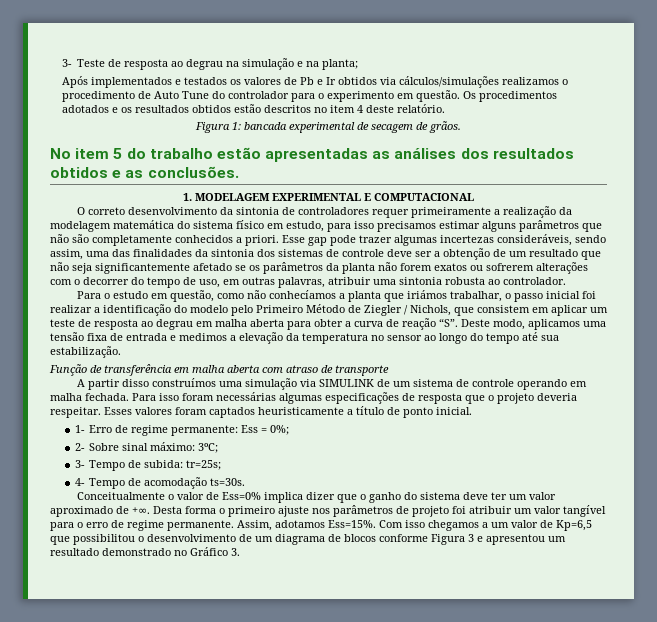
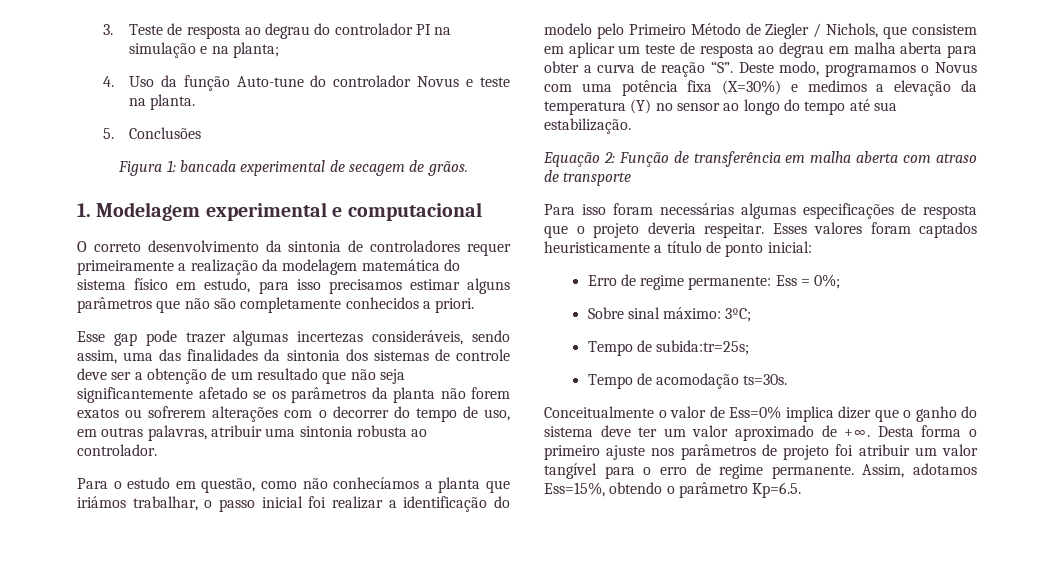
[62,59,73,67] 3- -> [102,24,113,35] 3.
(223, 64) none -> [314,23,432,35] do controlador PI
[62,76,569,88] [62,90,558,102] [62,104,446,113] Após implementados e testados os valores de Pb e Ir obtidos via cálculos/simulações realizamos o procedimento de Auto Tune do controlador para o experimento em questão. Os procedimentos adotados e os resultados obtidos estão descritos no item 4 deste relatório. -> [102,75,511,91] [128,94,196,110] [102,127,201,139] 4. Uso da função Auto-tune do controlador Novus e teste na planta. // 5. Conclusões
[50,147,574,162] [50,166,239,178] [183,193,474,201] No item 5 do trabalho estão apresentadas as análises dos resultados obtidos e as conclusões. // 1. MODELAGEM EXPERIMENTAL E COMPUTACIONAL -> [77,202,482,221] 1. Modelagem experimental e computacional
(279, 240) none -> (475, 305) //
[528,319,606,330] [50,332,167,341] aplicamos uma tensão fixa de entrada -> [824,62,977,77] [544,80,782,96] programamos o Novus com uma potência fixa (X=30%)
(368, 338) none -> [630,99,652,114] (Y)
(121, 352) none -> [543,152,615,167] Equação 2:
[76,378,587,390] [50,393,129,401] A partir disso construímos uma simulação via SIMULINK de um sistema de controle operando em malha fechada. -> (632, 179) none
[436,407,472,415] [74,425,85,433] inicial. // 1- -> [767,241,812,253] inicial: //
[74,443,85,451] 2- -> (841, 281) none
[74,460,222,471] [74,478,85,486] 3- Tempo de subida: tr=25s; // 4- -> [587,340,750,356] Tempo de subida:tr=25s; //
[328,520,592,531] [50,534,566,545] [50,547,240,556] Ess=15%. Com isso chegamos a um valor de Kp=6,5 que possibilitou o desenvolvimento de um diagrama de blocos conforme Figura 3 e apresentou um resultado demonstrado no Gráfico 3. -> [544,482,802,498] Ess=15%, obtendo o parâmetro Kp=6.5.

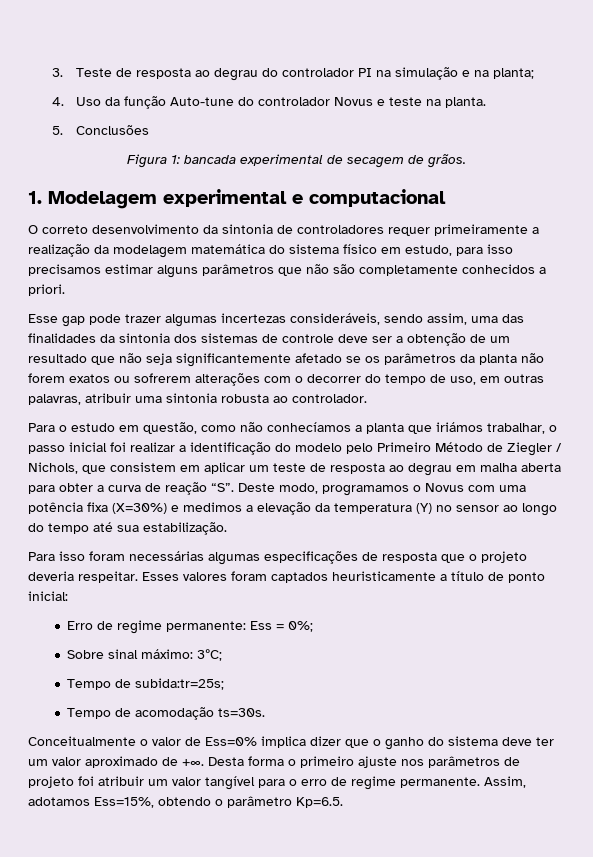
[543,151,978,167] [544,170,632,186] // Equação 2: Função de transferência em malha aberta com atraso de transporte -> (227, 528) none

